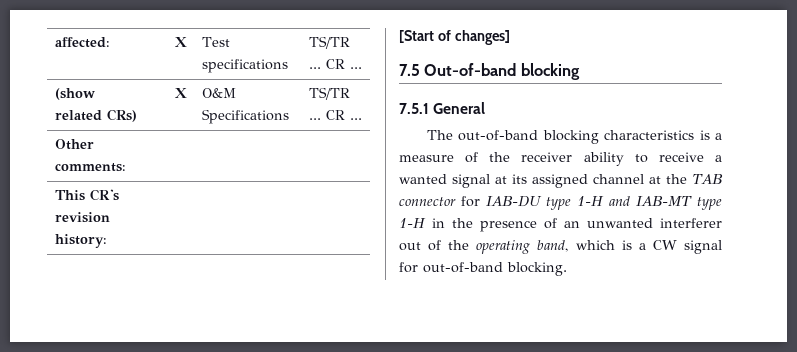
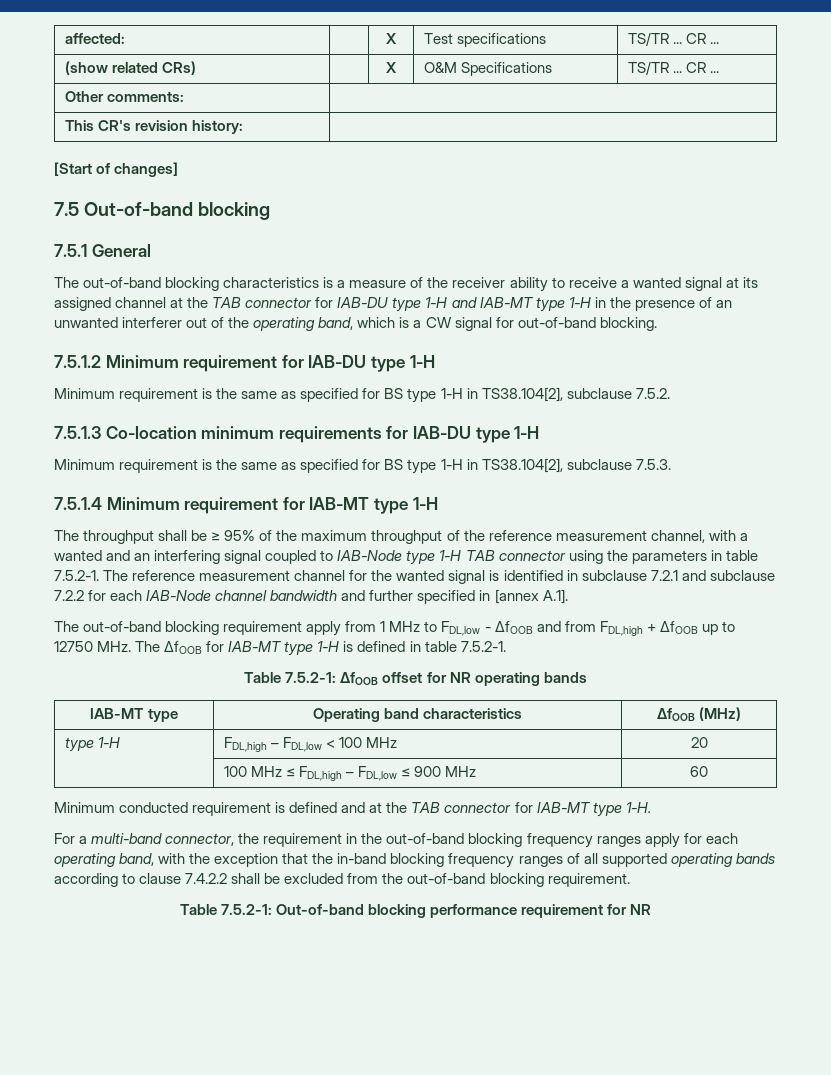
(567, 269) none -> [54,355,435,372] [54,387,670,403] [54,426,540,443] [54,458,671,474] [54,497,438,514] [54,530,748,544] [54,550,758,565] [54,570,775,584] [54,589,568,604] [54,621,735,636] [54,641,506,656] [244,672,587,686] [90,708,178,722] [312,708,523,722] [656,707,742,721] [65,737,121,752] [224,737,398,752] [690,737,708,748] [224,766,477,781] [690,766,708,777] [54,802,651,817] [54,833,738,848] [54,853,775,868] [54,873,630,887] [179,904,652,918] // 7.5.1.2 Minimum requirement for IAB-DU type 1-H // Minimum requirement is the same as specified for BS type 1-H in TS38.104[2], subclause 7.5.2. // 7.5.1.3 Co-location minimum requirements for IAB-DU type 1-H // Minimum requirement is the same as specified for BS type 1-H in TS38.104[2], subclause 7.5.3. // 7.5.1.4 Minimum requirement for IAB-MT type 1-H // The throughput shall be ≥ 95% of the maximum throughput of the reference measurement channel, with a wanted and an interfering signal coupled to IAB-Node type 1-H TAB connector using the parameters in table 7.5.2-1. The reference measurement channel for the wanted signal is identified in subclause 7.2.1 and subclause 7.2.2 for each IAB-Node channel bandwidth and further specified in [annex A.1]. // The out-of-band blocking requirement apply from 1 MHz to FDL,low - ΔfOOB and from FDL,high + ΔfOOB up to 12750 MHz. The ΔfOOB for IAB-MT type 1-H is defined in table 7.5.2-1. // Table 7.5.2-1: ΔfOOB offset for NR operating bands // IAB-MT type | Operating band characteristics | ΔfOOB (MHz) // type 1-H | FDL,high – FDL,low < 100 MHz | 20 // | 100 MHz ≤ FDL,high – FDL,low ≤ 900 MHz | 60 // Minimum conducted requirement is defined and at the TAB connector for IAB-MT type 1-H. // For a multi-band connector, the requirement in the out-of-band blocking frequency ranges apply for each operating band, with the exception that the in-band blocking frequency ranges of all supported operating bands according to clause 7.4.2.2 shall be excluded from the out-of-band blocking requirement. // Table 7.5.2-1: Out-of-band blocking performance requirement for NR

